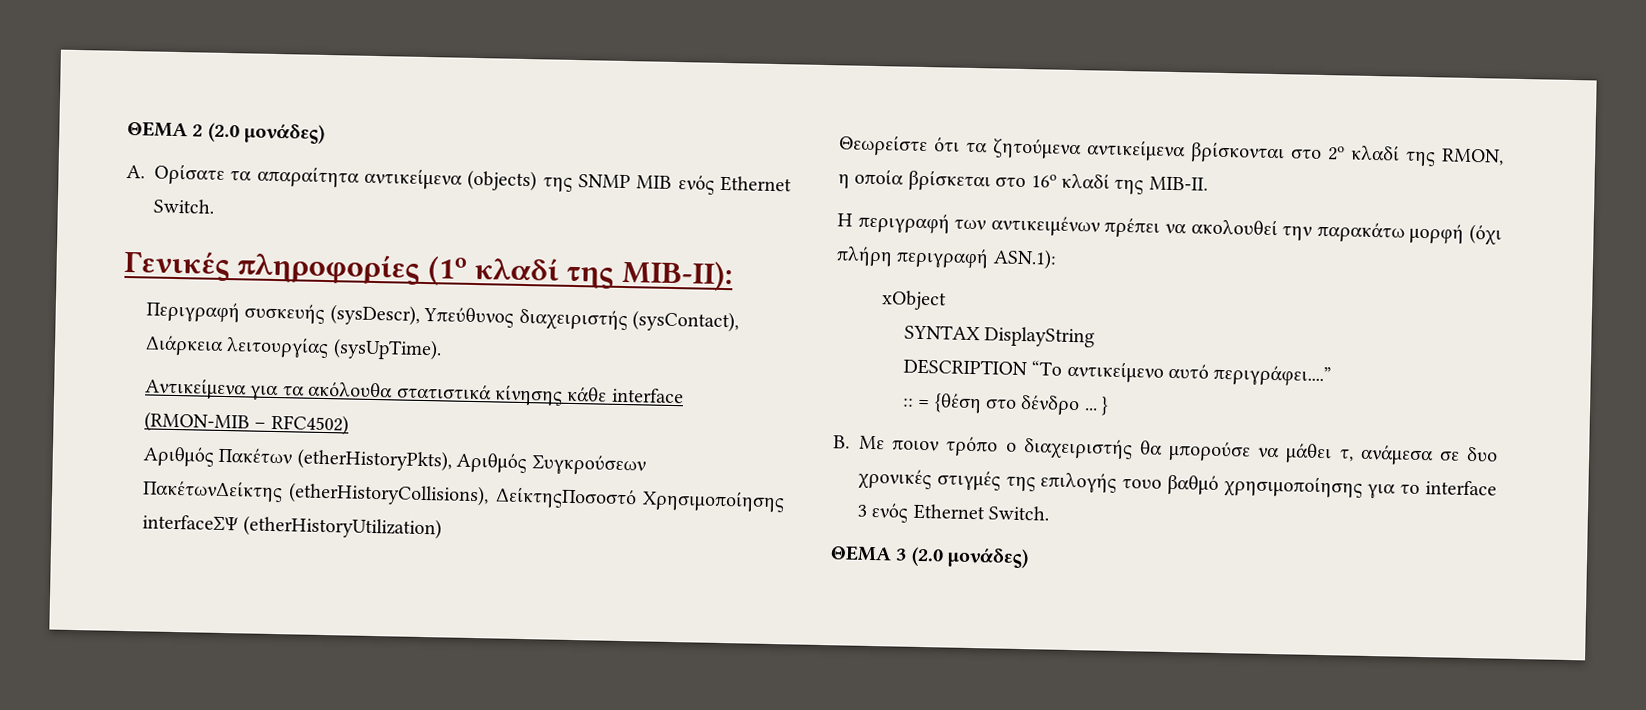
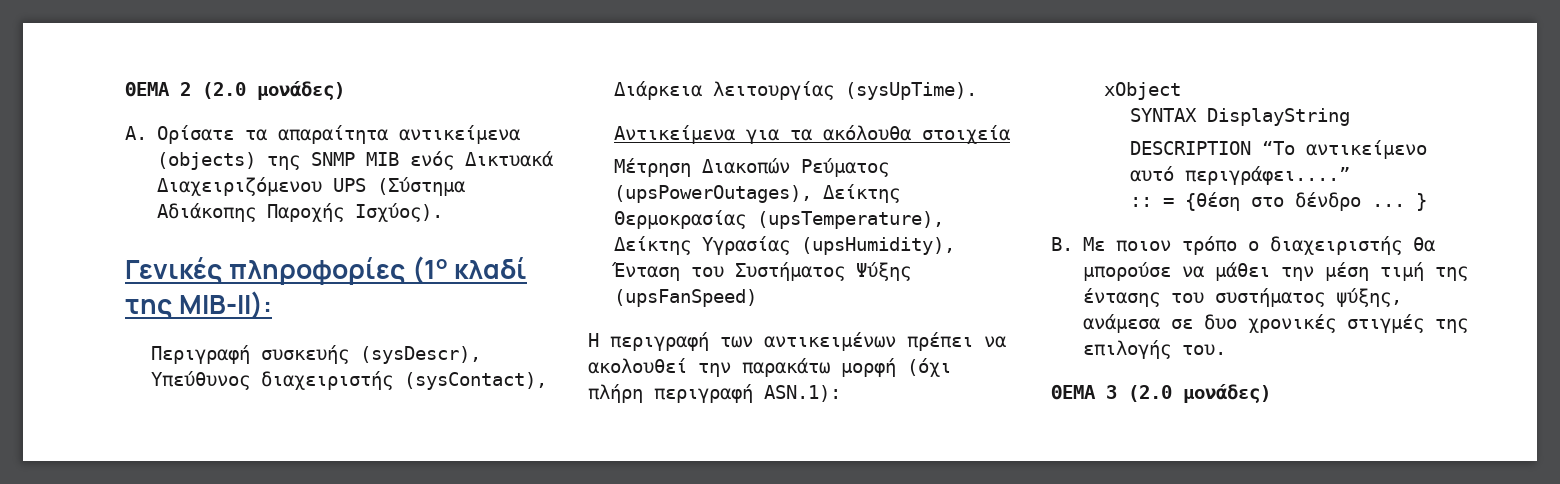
[720,175,792,193] [153,198,214,214] Ethernet Switch. -> [464,151,553,167] [156,177,465,196] [156,203,443,222] Δικτυακά Διαχειριζόμενου UPS (Σύστημα Αδιάκοπης Παροχής Ισχύος).
[396,383,684,406] [143,411,349,436] [142,446,646,476] [141,479,786,513] [141,514,443,540] [839,134,1504,167] [838,168,1208,195] στατιστικά κίνησης κάθε interface (RMON-MIB – RFC4502) // Αριθμός Πακέτων (etherHistoryPkts), Αριθμός Συγκρούσεων ΠακέτωνΔείκτης (etherHistoryCollisions), ΔείκτηςΠοσοστό Χρησιμοποίησης interfaceΣΨ (etherHistoryUtilization) // Θεωρείστε ότι τα ζητούμενα αντικείμενα βρίσκονται στο 2ο κλαδί της RMON, η οποία βρίσκεται στο 16ο κλαδί της MIΒ-ΙΙ. -> [922,125,1011,144] [614,158,890,177] [614,184,901,203] [614,210,945,229] [614,236,956,255] [611,262,912,281] [614,289,758,307] στοιχεία // Μέτρηση Διακοπών Ρεύματος (upsPowerOutages), Δείκτης Θερμοκρασίας (upsTemperature), Δείκτης Υγρασίας (upsHumidity), Ένταση του Συστήματος Ψύξης (upsFanSpeed)
[1338,449,1354,462] τ, -> [1280,262,1468,281] [1082,288,1402,307] την μέση τιμή της έντασης του συστήματος ψύξης,
[1122,474,1497,499] [857,503,1051,523] τουο βαθμό χρησιμοποίησης για το interface 3 ενός Ethernet Switch. -> [1181,344,1226,356] του.

